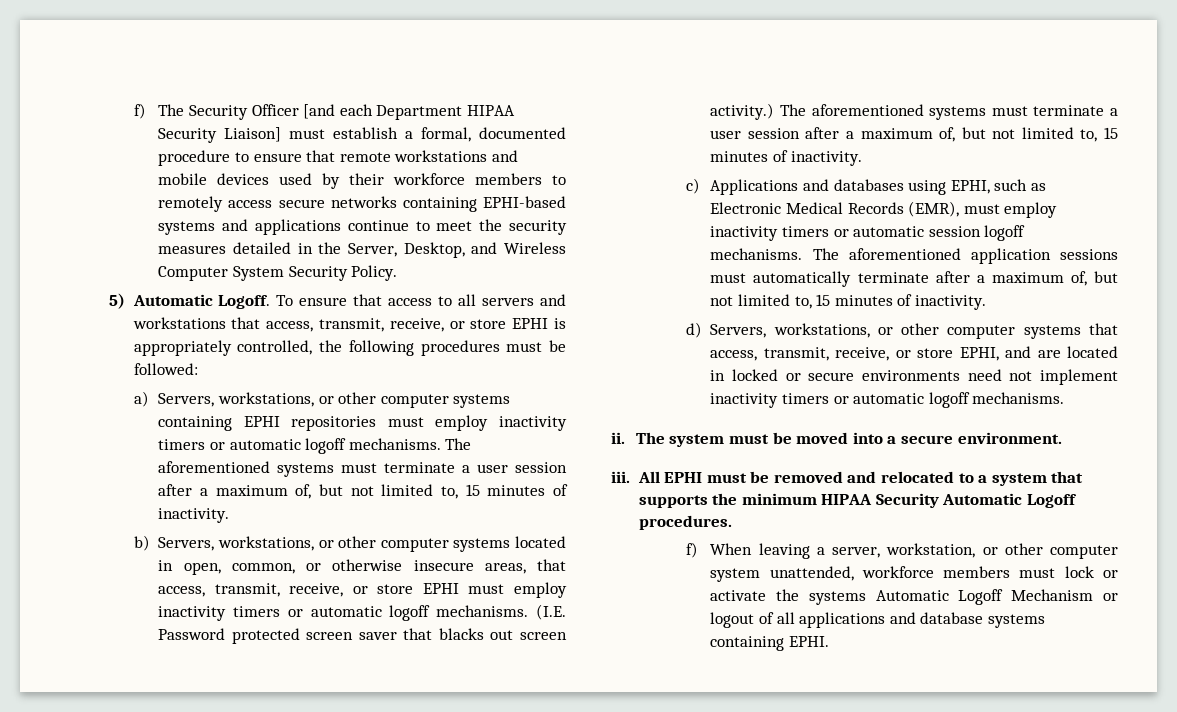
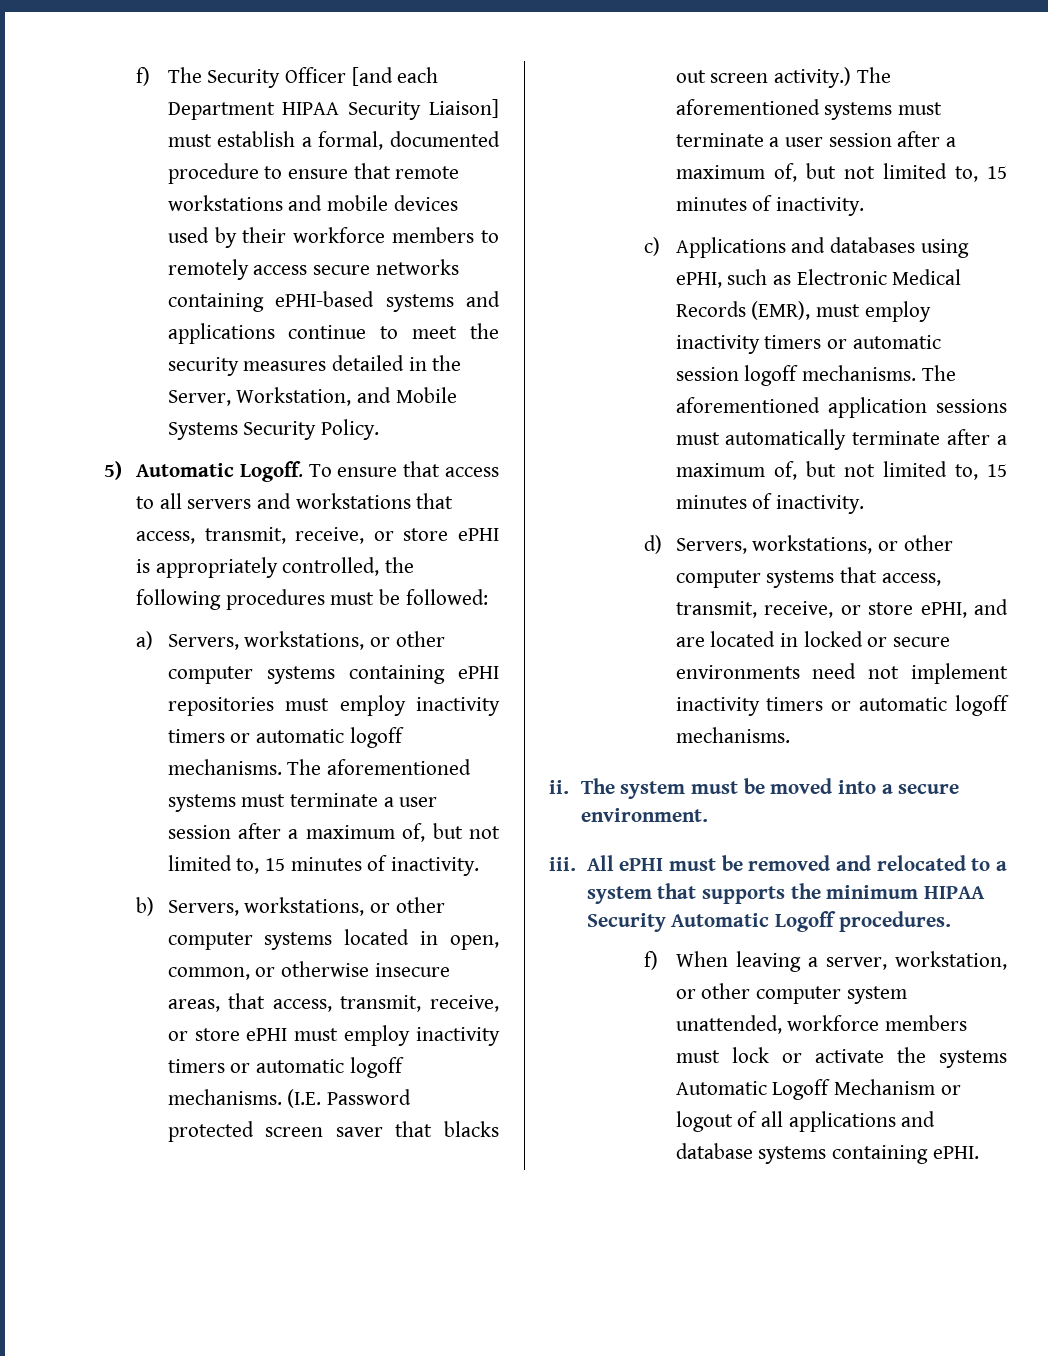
[482,196,566,208] EPHI-based -> [275,291,375,307] ePHI-based
[403,242,566,258] [158,266,284,281] Desktop, and Wireless Computer System -> [236,387,457,406] [167,422,238,440] Workstation, and Mobile Systems
[512,318,549,329] EPHI -> [458,528,499,541] ePHI
[243,416,280,427] EPHI -> [458,666,499,679] ePHI
[422,583,459,594] EPHI -> [246,1028,288,1041] ePHI
[950,180,990,194] EPHI, -> [675,272,722,288] ePHI,
[959,347,999,361] EPHI, -> [920,602,967,618] ePHI,
[664,472,703,483] EPHI -> [619,858,664,871] ePHI
[788,636,829,647] EPHI. -> [932,1146,979,1159] ePHI.

